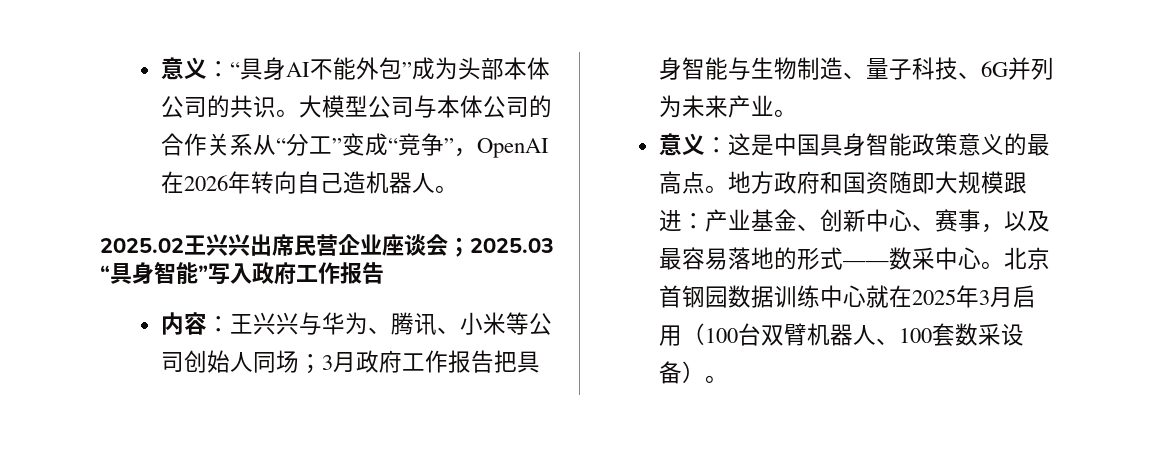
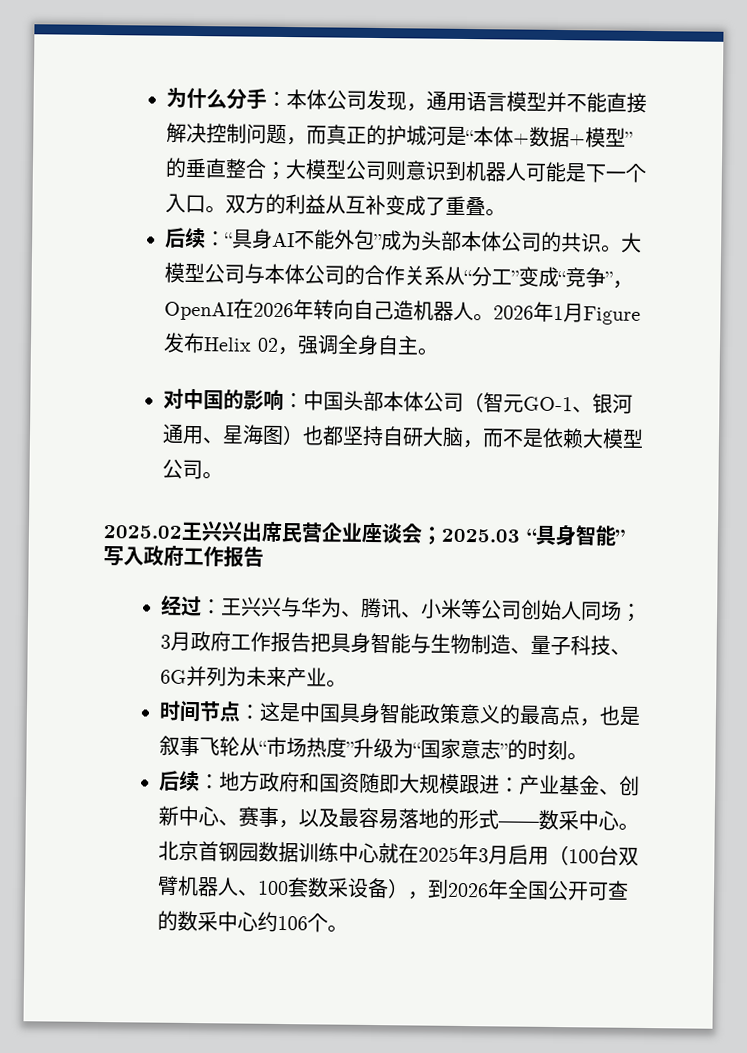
[161,57,208,80] 意义 -> [166,87,648,113] [166,122,634,148] [165,157,648,183] [165,193,507,217] [165,227,207,249] 为什么分手：本体公司发现，通用语言模型并不能直接解决控制问题，而真正的护城河是“本体+数据+模型”的垂直整合；大模型公司则意识到机器人可能是下一个入口。双方的利益从互补变成了重叠。 // 后续
(459, 189) none -> [493,301,642,325] [163,332,439,356] [163,388,634,414] [162,423,645,449] [162,458,224,480] 2026年1月Figure发布Helix 02，强调全身自主。 // 对中国的影响：中国头部本体公司（智元GO-1、银河通用、星海图）也都坚持自研大脑，而不是依赖大模型公司。
[161,312,208,335] 内容 -> [161,595,203,617] 经过
[659,133,706,156] 意义 -> [159,700,242,723] 时间节点
[705,185,729,193] 。 -> [579,705,642,727] [159,735,589,761] [159,770,221,792] ，也是叙事飞轮从“市场热度”升级为“国家意志”的时刻。 // 后续：
(706, 372) none -> [407,879,630,901] [157,910,329,933] ，到2026年全国公开可查的数采中心约106个

